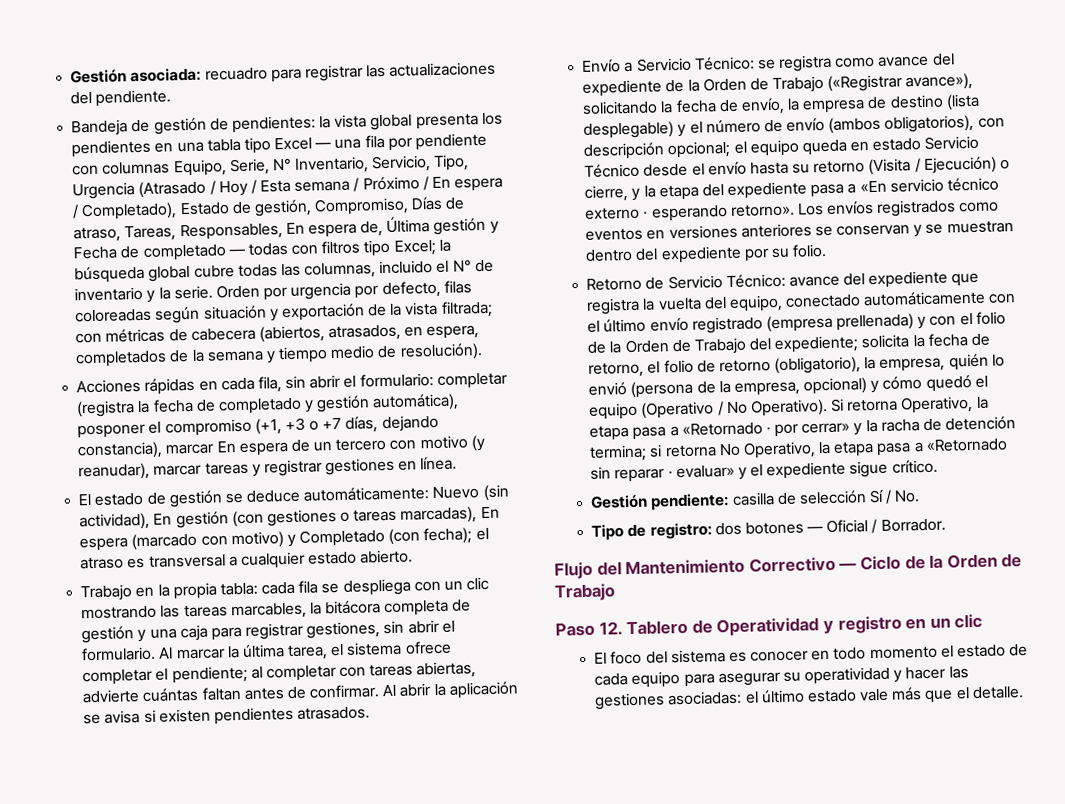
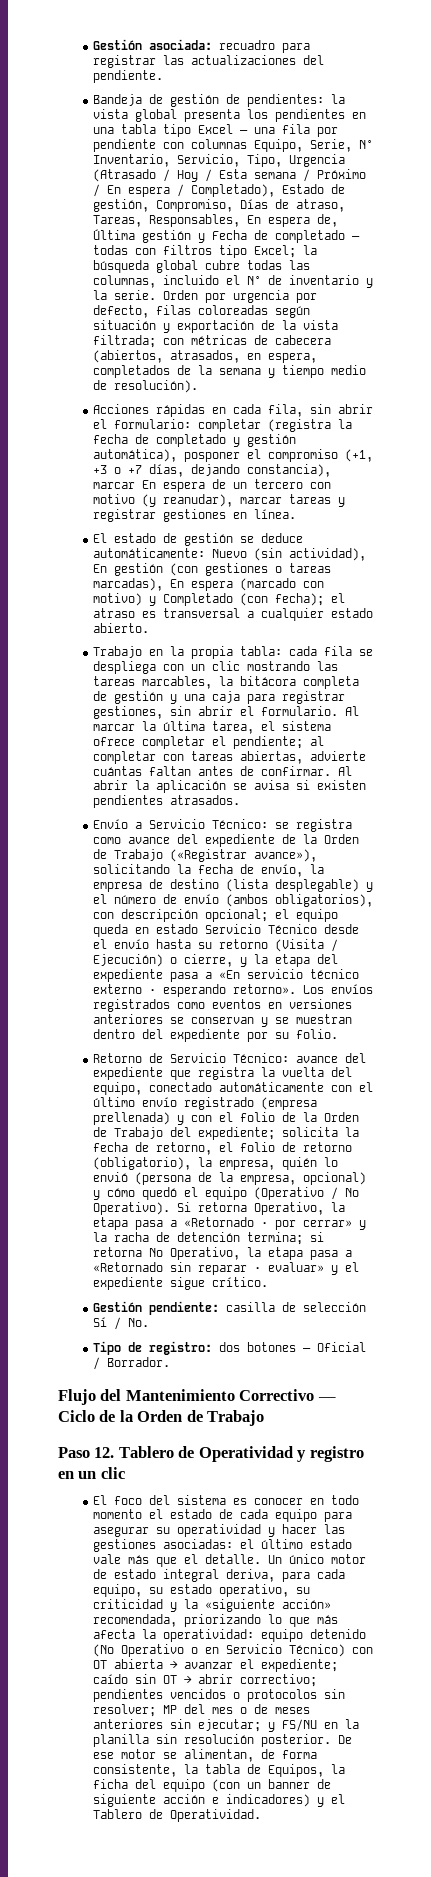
(1024, 693) none -> [268,1554,367,1564] [93,1569,346,1582] [93,1584,311,1597] [93,1599,332,1612] [93,1614,339,1627] [93,1629,367,1642] [93,1644,374,1657] [93,1659,339,1672] [93,1674,318,1687] [93,1689,346,1702] [93,1704,311,1717] [93,1719,360,1732] [93,1734,353,1747] [93,1749,318,1762] [93,1764,346,1777] [93,1779,332,1792] [93,1794,346,1807] [93,1809,262,1822] Un único motor de estado integral deriva, para cada equipo, su estado operativo, su criticidad y la «siguiente acción» recomendada, priorizando lo que más afecta la operatividad: equipo detenido (No Operativo o en Servicio Técnico) con OT abierta → avanzar el expediente; caído sin OT → abrir correctivo; pendientes vencidos o protocolos sin resolver; MP del mes o de meses anteriores sin ejecutar; y FS/NU en la planilla sin resolución posterior. De ese motor se alimentan, de forma consistente, la tabla de Equipos, la ficha del equipo (con un banner de siguiente acción e indicadores) y el Tablero de Operatividad.

